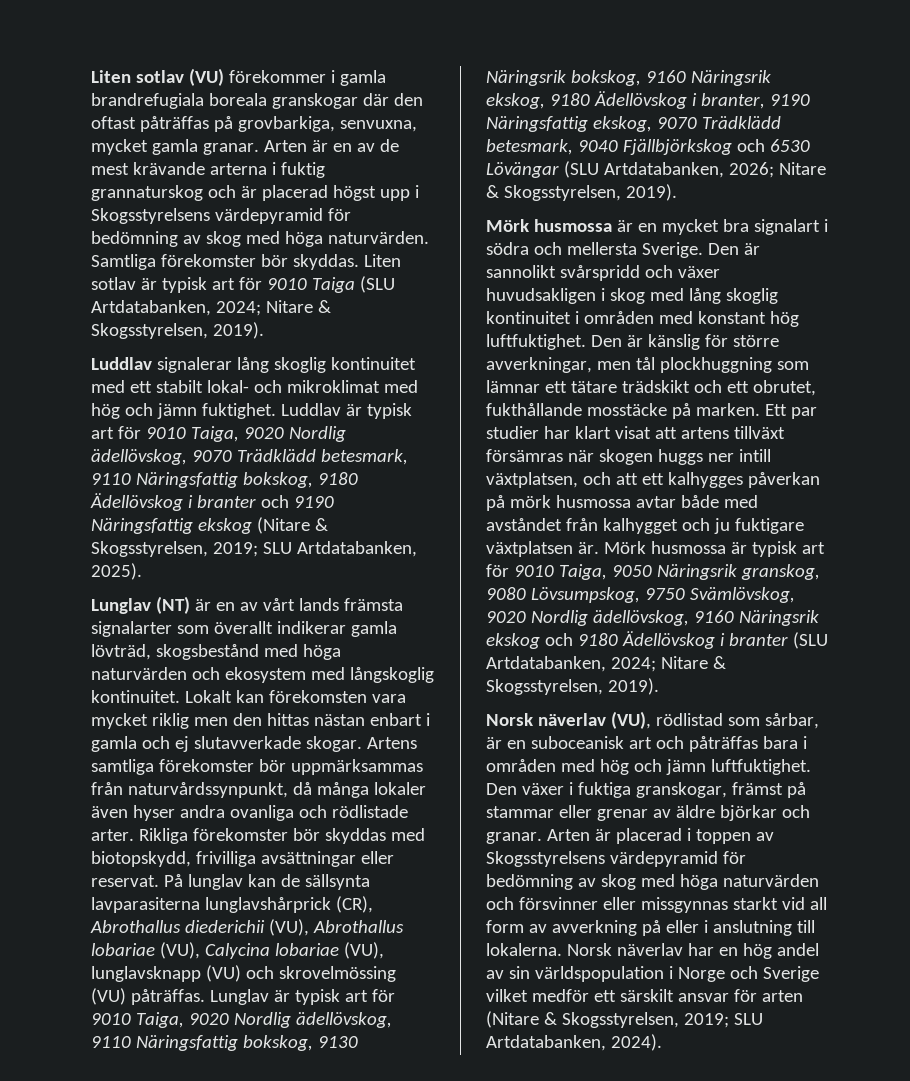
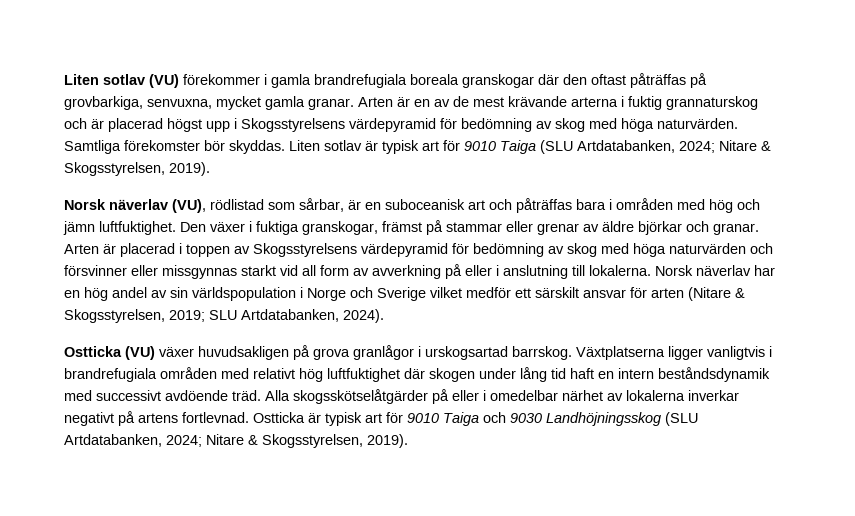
[91,357,416,373] [91,380,418,393] [91,403,412,419] [91,426,346,442] [91,449,408,465] [91,472,358,488] [90,493,334,511] [91,517,328,534] [91,541,417,557] [91,563,142,580] [91,596,403,614] [91,621,397,637] [91,644,341,660] [91,667,434,683] [91,690,406,703] [91,713,430,729] [91,736,417,752] [91,759,423,775] [91,782,426,798] [91,805,408,821] [91,828,425,844] [91,851,394,867] [91,874,370,890] [91,896,373,913] [90,919,404,936] [91,942,384,959] [91,965,396,982] [91,988,395,1005] [91,1012,392,1028] [91,1035,358,1051] [486,70,771,86] [486,91,810,109] [486,116,781,132] [486,139,810,155] [486,161,826,178] [486,184,677,201] [486,219,828,235] [486,242,760,258] [486,265,720,281] [486,288,778,304] [486,311,799,327] [486,334,779,350] [486,357,809,373] [486,380,816,396] [486,403,817,419] [486,426,785,439] [486,449,771,465] [486,472,820,488] [486,495,758,511] [486,518,804,534] [486,541,825,557] [486,564,820,580] [486,587,795,603] [486,610,819,626] [486,631,828,649] [486,656,726,672] [486,678,659,695] // Luddlav signalerar lång skoglig kontinuitet med ett stabilt lokal- och mikroklimat med hög och jämn fuktighet. Luddlav är typisk art för 9010 Taiga, 9020 Nordlig ädellövskog, 9070 Trädklädd betesmark, 9110 Näringsfattig bokskog, 9180 Ädellövskog i branter och 9190 Näringsfattig ekskog (Nitare & Skogsstyrelsen, 2019; SLU Artdatabanken, 2025). // Lunglav (NT) är en av vårt lands främsta signalarter som överallt indikerar gamla lövträd, skogsbestånd med höga naturvärden och ekosystem med långskoglig kontinuitet. Lokalt kan förekomsten vara mycket riklig men den hittas nästan enbart i gamla och ej slutavverkade skogar. Artens samtliga förekomster bör uppmärksammas från naturvårdssynpunkt, då många lokaler även hyser andra ovanliga och rödlistade arter. Rikliga förekomster bör skyddas med biotopskydd, frivilliga avsättningar eller reservat. På lunglav kan de sällsynta lavparasiterna lunglavshårprick (CR), Abrothallus diederichii (VU), Abrothallus lobariae (VU), Calycina lobariae (VU), lunglavsknapp (VU) och skrovelmössing (VU) påträffas. Lunglav är typisk art för 9010 Taiga, 9020 Nordlig ädellövskog, 9110 Näringsfattig bokskog, 9130 Näringsrik bokskog, 9160 Näringsrik ekskog, 9180 Ädellövskog i branter, 9190 Näringsfattig ekskog, 9070 Trädklädd betesmark, 9040 Fjällbjörkskog och 6530 Lövängar (SLU Artdatabanken, 2026; Nitare & Skogsstyrelsen, 2019). // Mörk husmossa är en mycket bra signalart i södra och mellersta Sverige. Den är sannolikt svårspridd och växer huvudsakligen i skog med lång skoglig kontinuitet i områden med konstant hög luftfuktighet. Den är känslig för större avverkningar, men tål plockhuggning som lämnar ett tätare trädskikt och ett obrutet, fukthållande mosstäcke på marken. Ett par studier har klart visat att artens tillväxt försämras när skogen huggs ner intill växtplatsen, och att ett kalhygges påverkan på mörk husmossa avtar både med avståndet från kalhygget och ju fuktigare växtplatsen är. Mörk husmossa är typisk art för 9010 Taiga, 9050 Näringsrik granskog, 9080 Lövsumpskog, 9750 Svämlövskog, 9020 Nordlig ädellövskog, 9160 Näringsrik ekskog och 9180 Ädellövskog i branter (SLU Artdatabanken, 2024; Nitare & Skogsstyrelsen, 2019). -> (210, 169) none
(662, 1042) none -> [64,345,772,360] [64,367,770,382] [64,389,739,404] [64,411,698,426] [64,434,408,448] // Ostticka (VU) växer huvudsakligen på grova granlågor i urskogsartad barrskog. Växtplatserna ligger vanligtvis i brandrefugiala områden med relativt hög luftfuktighet där skogen under lång tid haft en intern beståndsdynamik med successivt avdöende träd. Alla skogsskötselåtgärder på eller i omedelbar närhet av lokalerna inverkar negativt på artens fortlevnad. Ostticka är typisk art för 9010 Taiga och 9030 Landhöjningsskog (SLU Artdatabanken, 2024; Nitare & Skogsstyrelsen, 2019).

